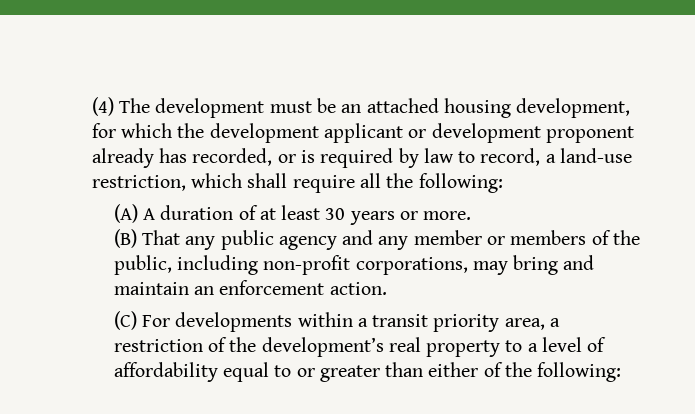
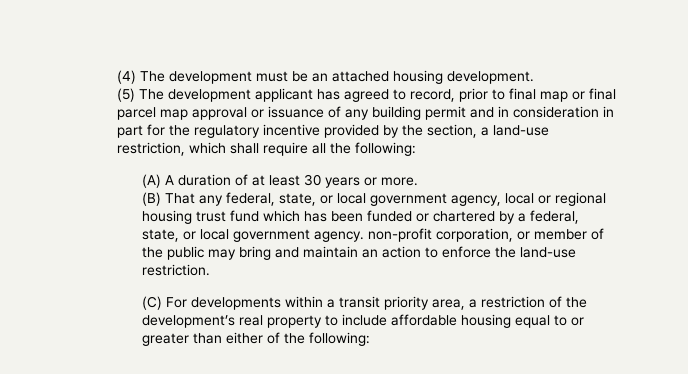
[516,98,631,118] [91,123,634,143] [91,148,541,168] development, for which the development applicant or development proponent already has recorded, or is required by law to record, -> [447,71,535,84] [117,88,617,102] [117,106,615,120] [117,124,478,138] development. // (5) The development applicant has agreed to record, prior to final map or final parcel map approval or issuance of any building permit and in consideration in part for the regulatory incentive provided by the section,
[220,230,640,250] [113,255,468,275] public agency and any member or members of the public, including non-profit corporations, -> [225,192,606,206] [141,210,579,224] [141,228,604,242] [141,246,204,260] federal, state, or local government agency, local or regional housing trust fund which has been funded or chartered by a federal, state, or local government agency. non-profit corporation, or member of the public
[219,280,387,295] enforcement action. -> [381,246,576,258] [141,264,210,276] action to enforce the land-use restriction.
[527,337,607,352] [113,362,218,382] a level of affordability -> [341,314,511,328] include affordable housing

